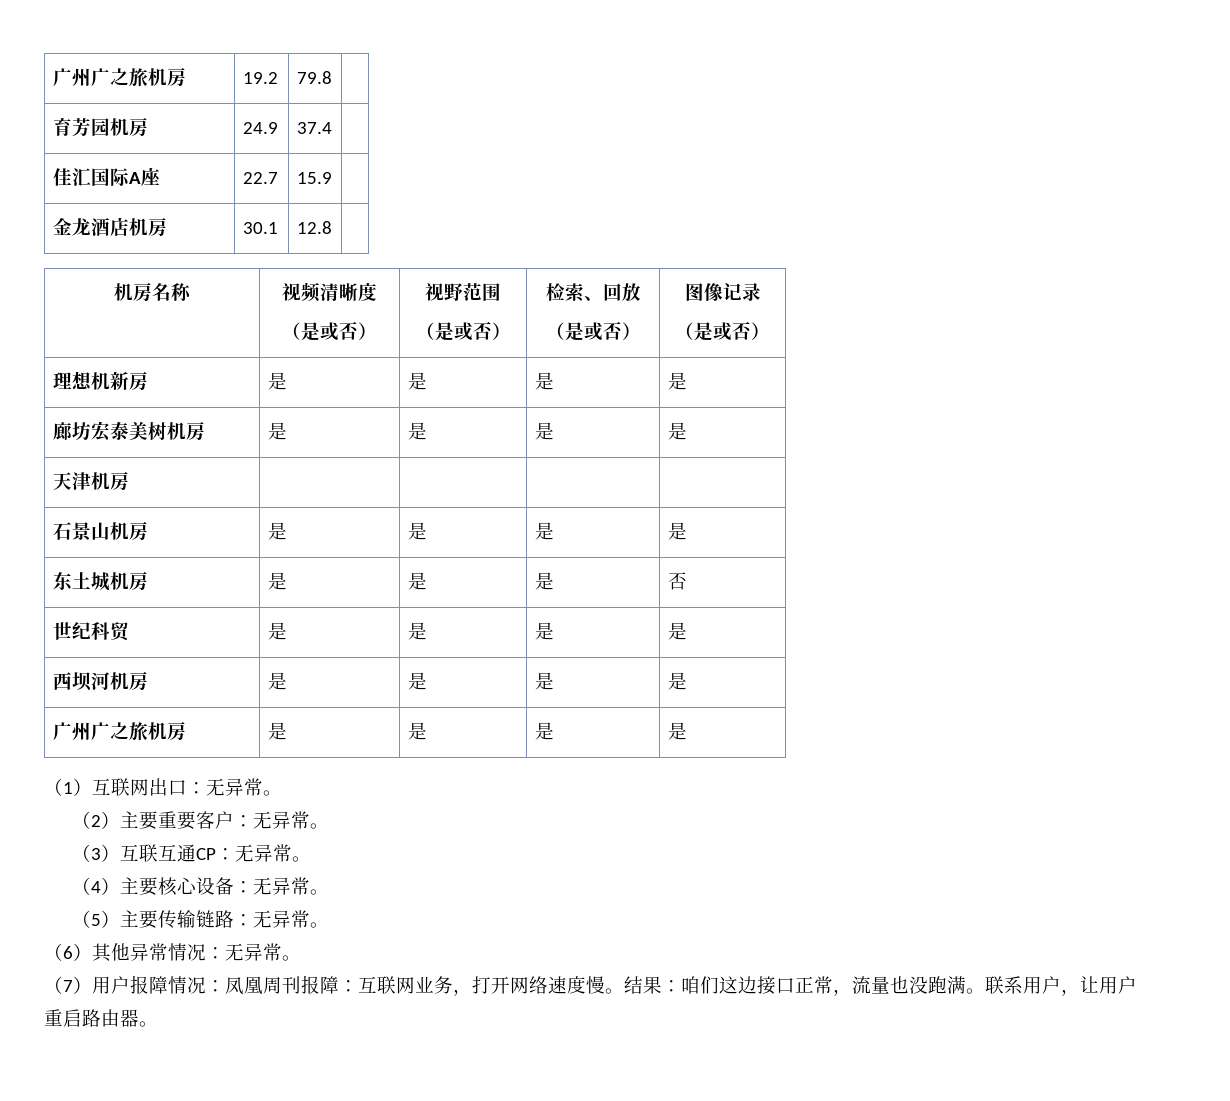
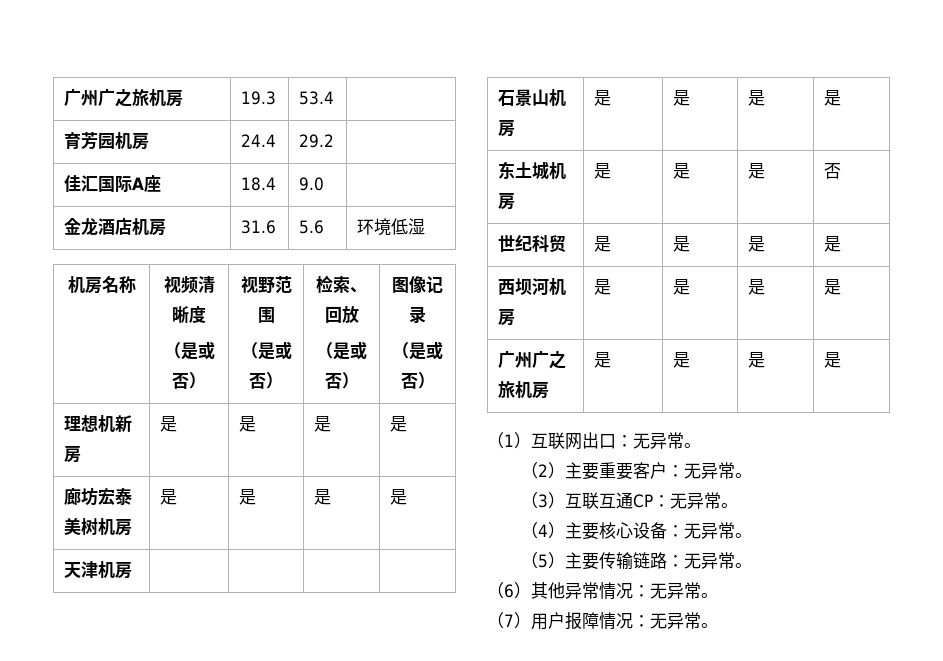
[52,67,186,87] [242,72,278,84] [296,71,332,84] 广州广之旅机房 | 19.2 | 79.8 -> [63,89,183,107] [240,91,276,105] [298,91,334,105] 广州广之旅机房 | 19.3 | 53.4
[242,122,278,134] [296,122,332,134] 24.9 | 37.4 -> [240,134,276,147] [298,134,334,148] 24.4 | 29.2
[242,172,278,184] [296,172,332,184] 22.7 | 15.9 -> [240,177,276,191] [298,177,324,191] 18.4 | 9.0
[242,222,278,234] [296,221,332,234] 30.1 | 12.8 | -> [240,220,276,234] [298,220,324,234] [356,218,425,236] 31.6 | 5.6 | 环境低湿
[225,975,1137,996] [44,1009,139,1027] 凤凰周刊报障：互联网业务，打开网络速度慢。结果：咱们这边接口正常，流量也没跑满。联系用户，让用户重启路由器 -> [650,612,701,629] 无异常

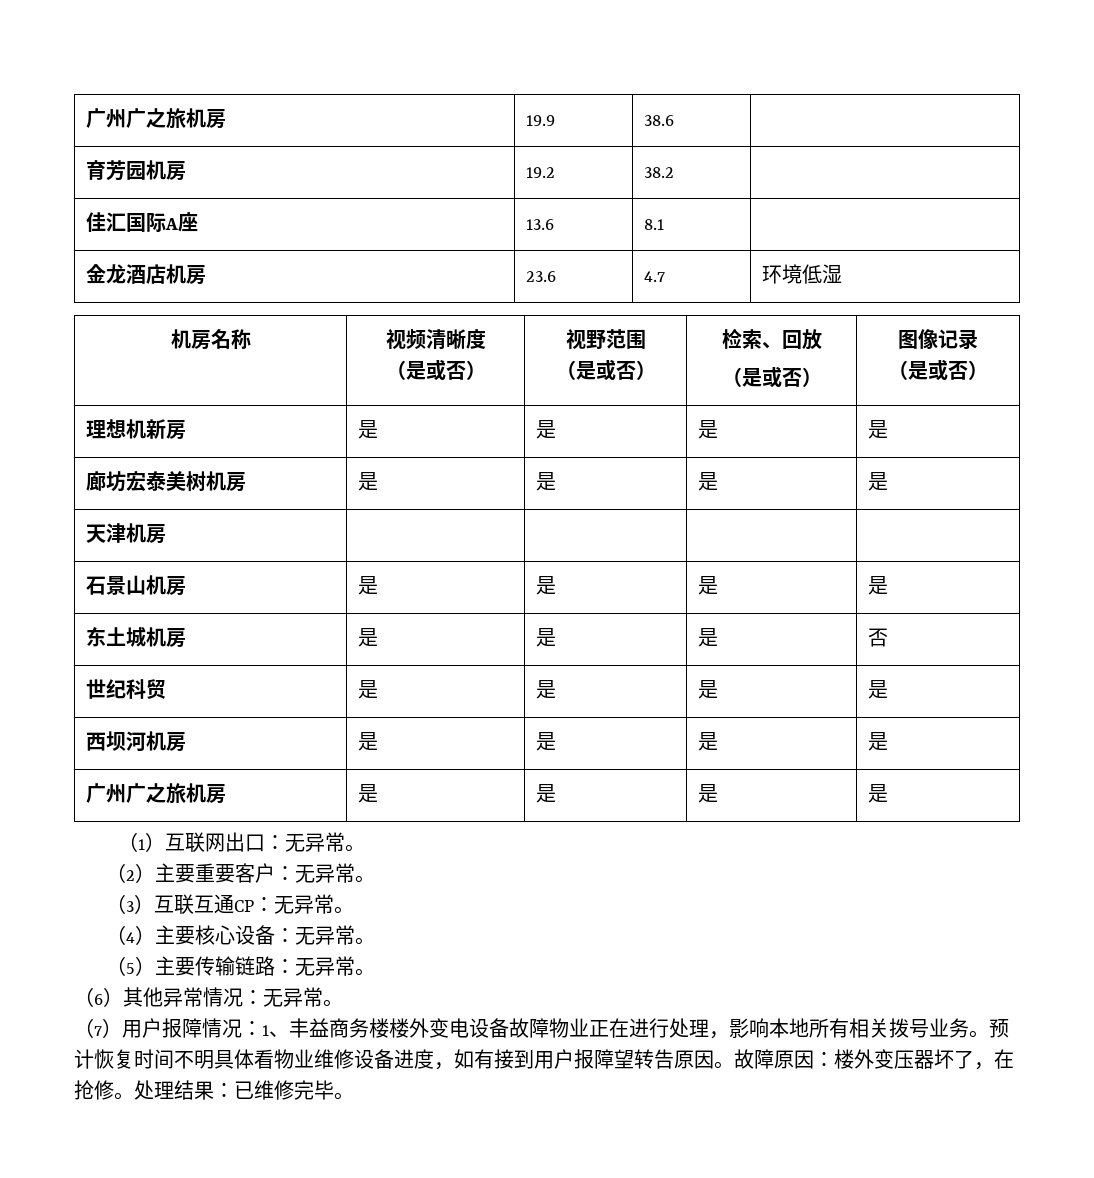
[63,89,183,107] [240,91,276,105] [298,91,334,105] 广州广之旅机房 | 19.3 | 53.4 -> [86,108,227,129] [526,115,556,126] [644,115,675,126] 广州广之旅机房 | 19.9 | 38.6
[240,134,276,147] [298,134,334,148] 24.4 | 29.2 -> [526,167,556,178] [644,167,675,178] 19.2 | 38.2
[240,177,276,191] [298,177,324,191] 18.4 | 9.0 -> [526,219,555,230] [644,219,665,230] 13.6 | 8.1
[240,220,276,234] [298,220,324,234] 31.6 | 5.6 -> [526,271,557,282] [644,271,666,282] 23.6 | 4.7
[650,612,701,629] 无异常 -> [262,1018,1009,1039] [74,1049,1014,1070] [74,1080,334,1100] 1、丰益商务楼楼外变电设备故障物业正在进行处理，影响本地所有相关拨号业务。预计恢复时间不明具体看物业维修设备进度，如有接到用户报障望转告原因。故障原因：楼外变压器坏了，在抢修。处理结果：已维修完毕

